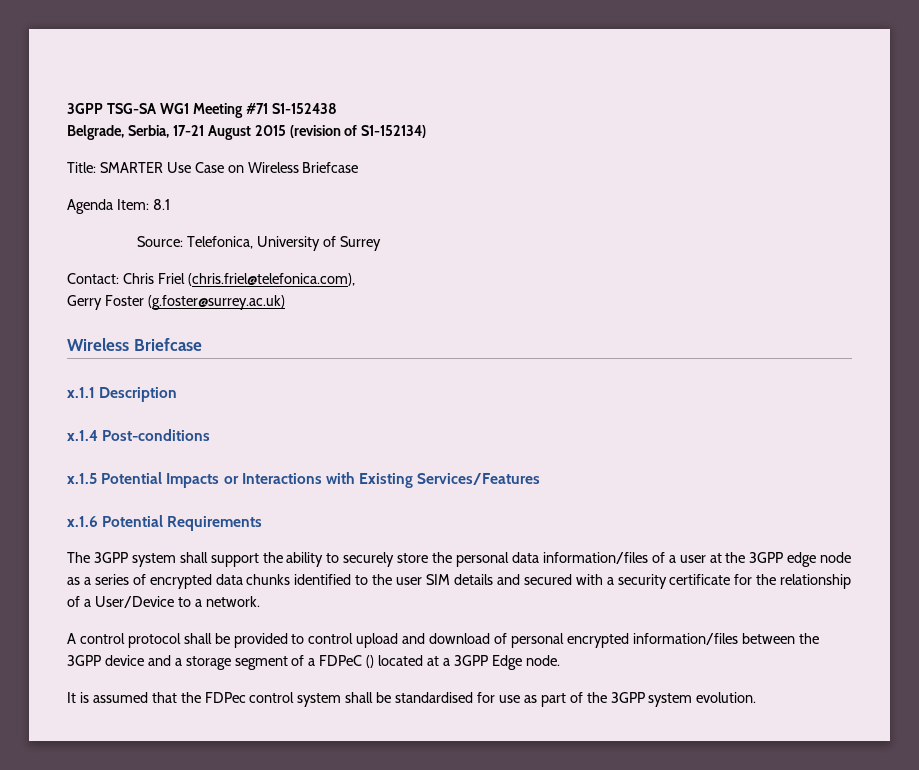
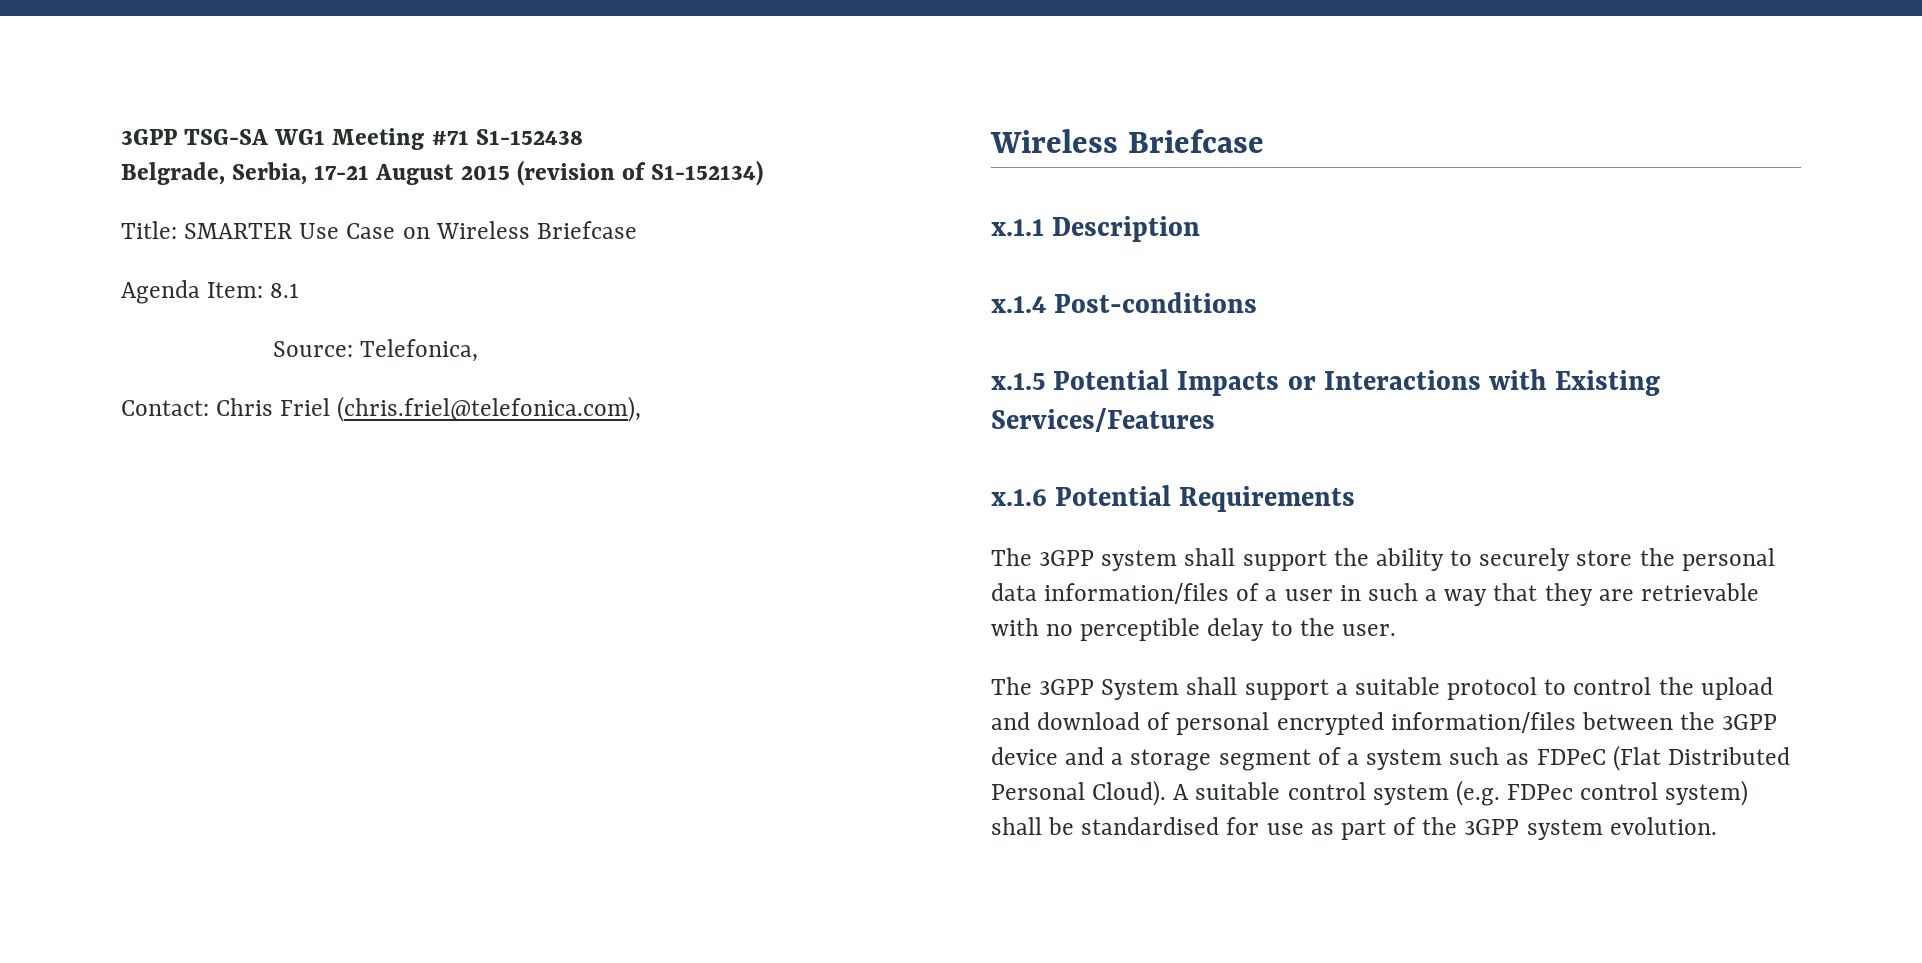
[257,236,381,251] University of Surrey -> (478, 350) none
[67,295,285,310] // Gerry Foster (g.foster@surrey.ac.uk) -> (642, 409) none
[709,552,852,567] [67,574,852,589] [67,596,260,608] [67,633,288,648] at the 3GPP edge node as a series of encrypted data chunks identified to the user SIM details and secured with a security certificate for the relationship of a User/Device to a network. // A control protocol shall be provided -> [1339,583,1759,606] [991,618,1396,641] [991,677,1538,700] in such a way that they are retrievable with no perceptible delay to the user. // The 3GPP System shall support a suitable protocol
(354, 638) none -> [1658,677,1694,695] the
[319,655,560,670] [67,692,201,703] FDPeC () located at a 3GPP Edge node. // It is assumed that the -> [1366,745,1790,771] [991,780,1500,806] system such as FDPeC (Flat Distributed Personal Cloud). A suitable control system (e.g.
[297,693,342,707] system -> [1665,780,1749,806] system)

